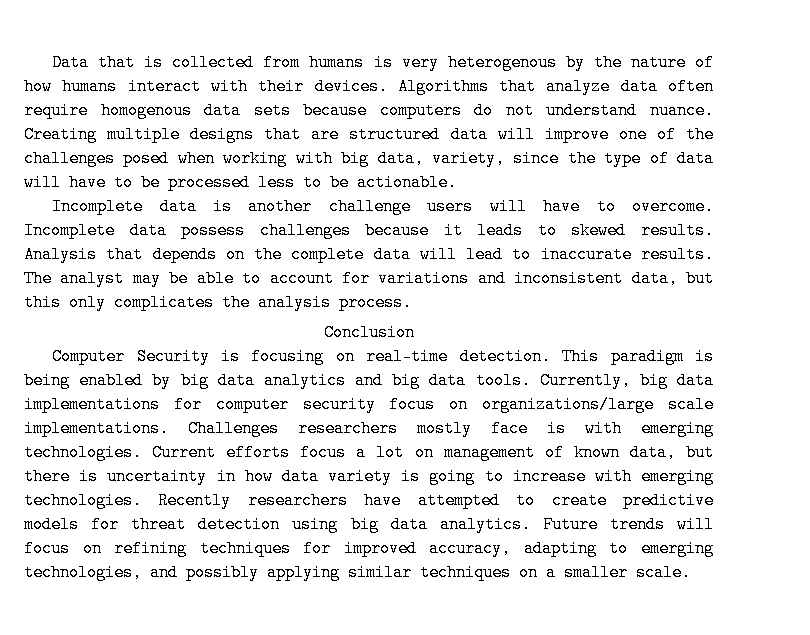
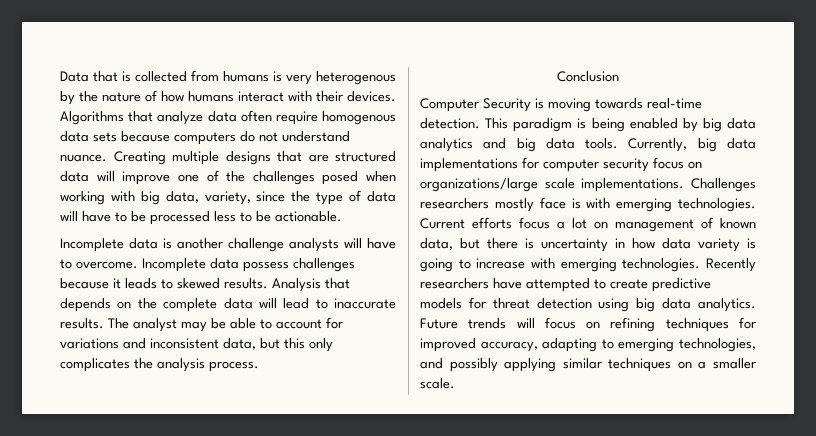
[427,198,474,215] users -> [289,238,339,252] analysts
[251,348,355,365] focusing on -> [548,98,643,112] moving towards

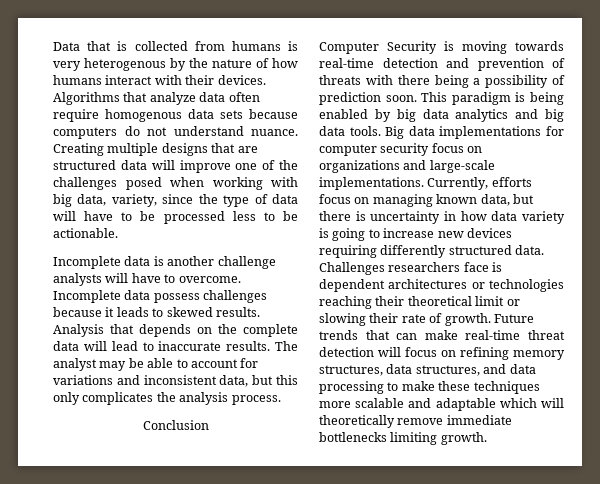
[420,118,480,129] detection. -> [382,58,565,71] [319,75,565,88] [319,92,417,105] detection and prevention of threats with there being a possibility of prediction soon.
[628,138,717,152] Currently, big -> [385,126,405,139] Big
[420,178,756,192] [420,197,756,212] [420,217,713,232] organizations/large scale implementations. Challenges researchers mostly face is with emerging technologies. Current efforts focus a lot on management of -> [319,160,495,173] [319,177,532,190] [319,194,433,207] organizations and large-scale implementations. Currently, efforts focus on managing
[531,258,756,272] [420,278,711,292] [420,297,756,312] [420,317,756,332] [420,338,756,352] [420,358,756,372] [420,378,455,389] with emerging technologies. Recently researchers have attempted to create predictive models for threat detection using big data analytics. Future trends will focus on refining techniques for improved accuracy, adapting to emerging technologies, and possibly applying similar techniques on a smaller scale. -> [437,228,512,238] [319,245,545,258] [319,262,503,275] [319,279,564,292] [319,296,520,309] [319,313,534,326] [319,330,565,340] [319,347,565,360] [319,364,536,376] [319,381,540,394] [319,398,564,411] [319,415,512,428] [319,432,487,445] new devices requiring differently structured data. Challenges researchers face is dependent architectures or technologies reaching their theoretical limit or slowing their rate of growth. Future trends that can make real-time threat detection will focus on refining memory structures, data structures, and data processing to make these techniques more scalable and adaptable which will theoretically remove immediate bottlenecks limiting growth.

